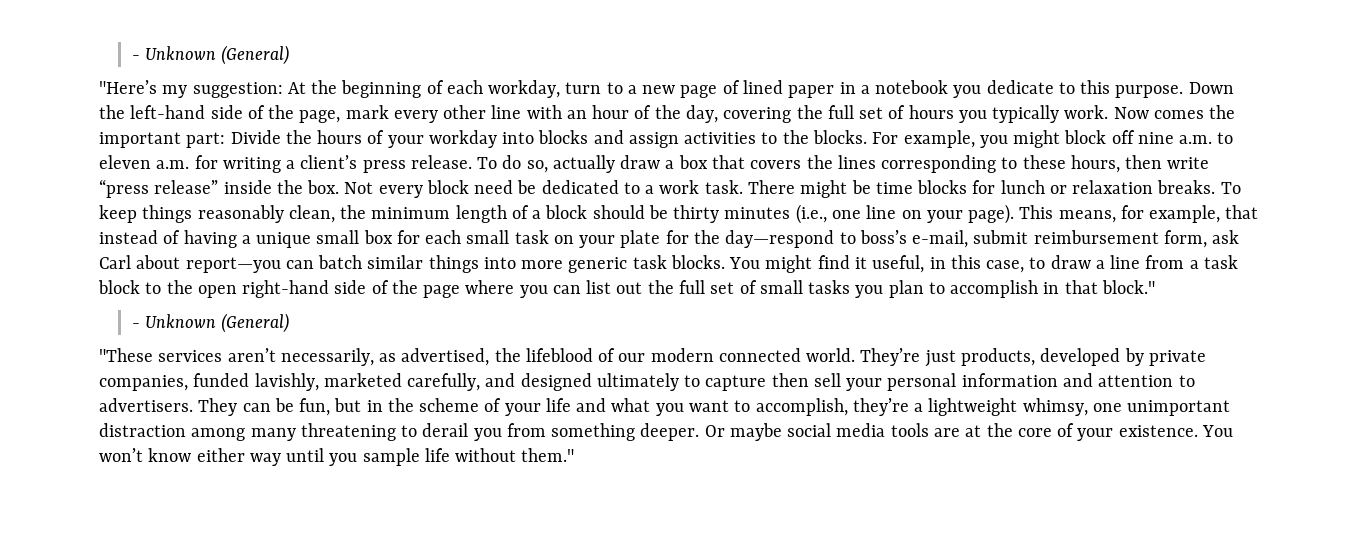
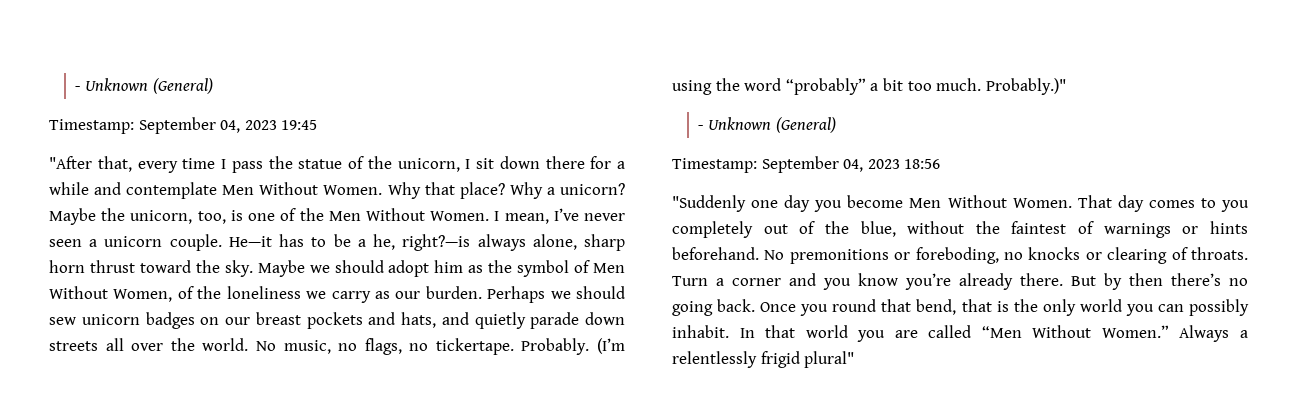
[131,45,290,65] [99,80,1234,98] [99,105,1236,123] [99,130,1234,148] [99,155,1210,173] [99,179,1241,198] [99,204,1259,224] [99,230,1240,248] [99,255,1238,273] [98,280,1155,298] [131,313,290,333] [99,348,1206,367] [99,373,1195,391] [99,398,1231,416] [99,423,1233,441] [99,448,575,466] - Unknown (General) // "Here’s my suggestion: At the beginning of each workday, turn to a new page of lined paper in a notebook you dedicate to this purpose. Down the left-hand side of the page, mark every other line with an hour of the day, covering the full set of hours you typically work. Now comes the important part: Divide the hours of your workday into blocks and assign activities to the blocks. For example, you might block off nine a.m. to eleven a.m. for writing a client’s press release. To do so, actually draw a box that covers the lines corresponding to these hours, then write “press release” inside the box. Not every block need be dedicated to a work task. There might be time blocks for lunch or relaxation breaks. To keep things reasonably clean, the minimum length of a block should be thirty minutes (i.e., one line on your page). This means, for example, that instead of having a unique small box for each small task on your plate for the day—respond to boss’s e-mail, submit reimbursement form, ask Carl about report—you can batch similar things into more generic task blocks. You might find it useful, in this case, to draw a line from a task block to the open right-hand side of the page where you can list out the full set of small tasks you plan to accomplish in that block." // - Unknown (General) // "These services aren’t necessarily, as advertised, the lifeblood of our modern connected world. They’re just products, developed by private companies, funded lavishly, marketed carefully, and designed ultimately to capture then sell your personal information and attention to advertisers. They can be fun, but in the scheme of your life and what you want to accomplish, they’re a lightweight whimsy, one unimportant distraction among many threatening to derail you from something deeper. Or maybe social media tools are at the core of your existence. You won’t know either way until you sample life without them." -> [75,78,213,94] [49,117,318,134] [49,156,625,173] [49,182,625,199] [49,208,626,225] [49,234,625,251] [49,260,626,277] [49,286,626,303] [49,312,625,329] [49,338,625,355] [672,78,1066,95] [698,117,836,133] [672,156,941,173] [672,195,1249,212] [672,221,1248,238] [672,247,1248,264] [672,273,1248,290] [672,299,1249,316] [672,325,1248,342] [672,351,855,368] - Unknown (General) // Timestamp: September 04, 2023 19:45 // "After that, every time I pass the statue of the unicorn, I sit down there for a while and contemplate Men Without Women. Why that place? Why a unicorn? Maybe the unicorn, too, is one of the Men Without Women. I mean, I’ve never seen a unicorn couple. He—it has to be a he, right?—is always alone, sharp horn thrust toward the sky. Maybe we should adopt him as the symbol of Men Without Women, of the loneliness we carry as our burden. Perhaps we should sew unicorn badges on our breast pockets and hats, and quietly parade down streets all over the world. No music, no flags, no tickertape. Probably. (I’m using the word “probably” a bit too much. Probably.)" // - Unknown (General) // Timestamp: September 04, 2023 18:56 // "Suddenly one day you become Men Without Women. That day comes to you completely out of the blue, without the faintest of warnings or hints beforehand. No premonitions or foreboding, no knocks or clearing of throats. Turn a corner and you know you’re already there. But by then there’s no going back. Once you round that bend, that is the only world you can possibly inhabit. In that world you are called “Men Without Women.” Always a relentlessly frigid plural"

